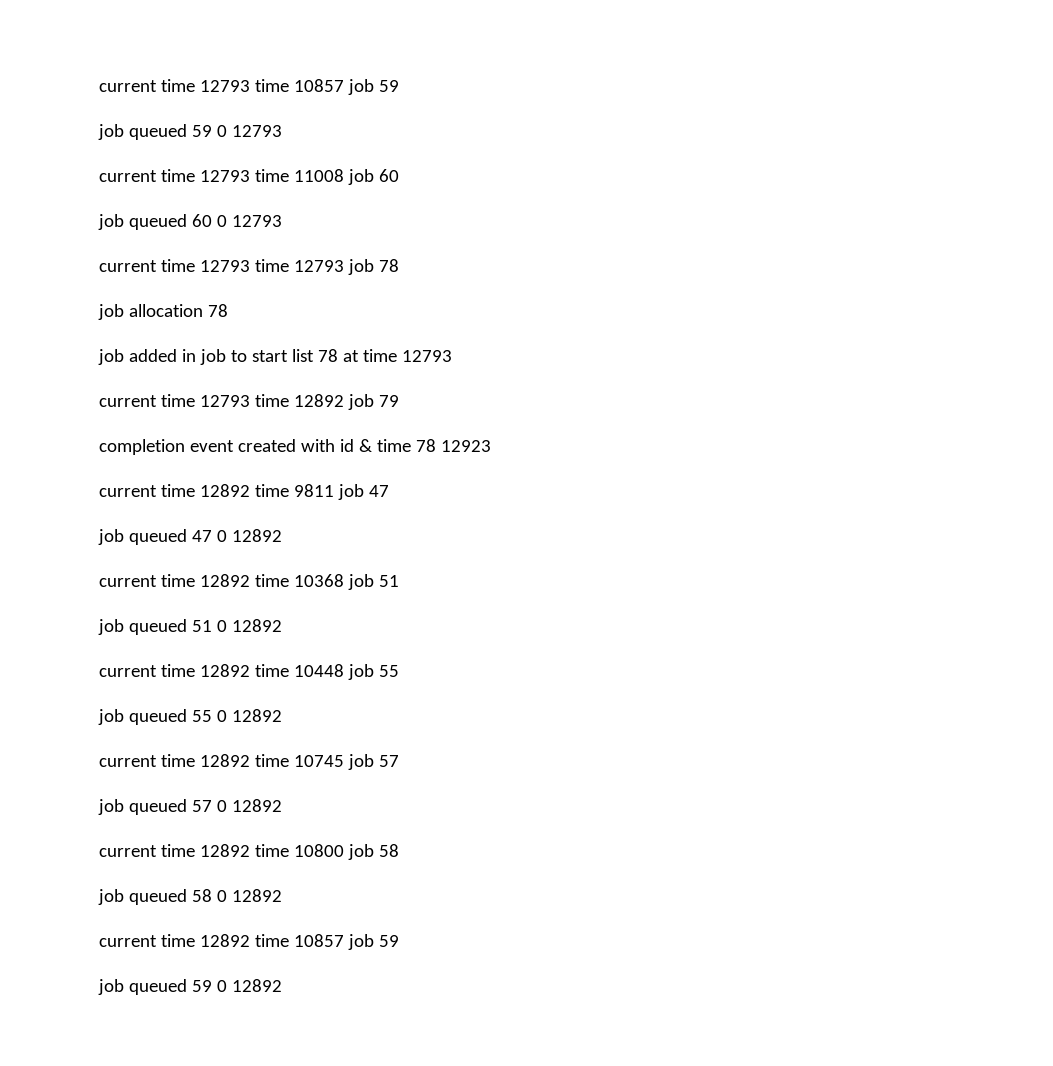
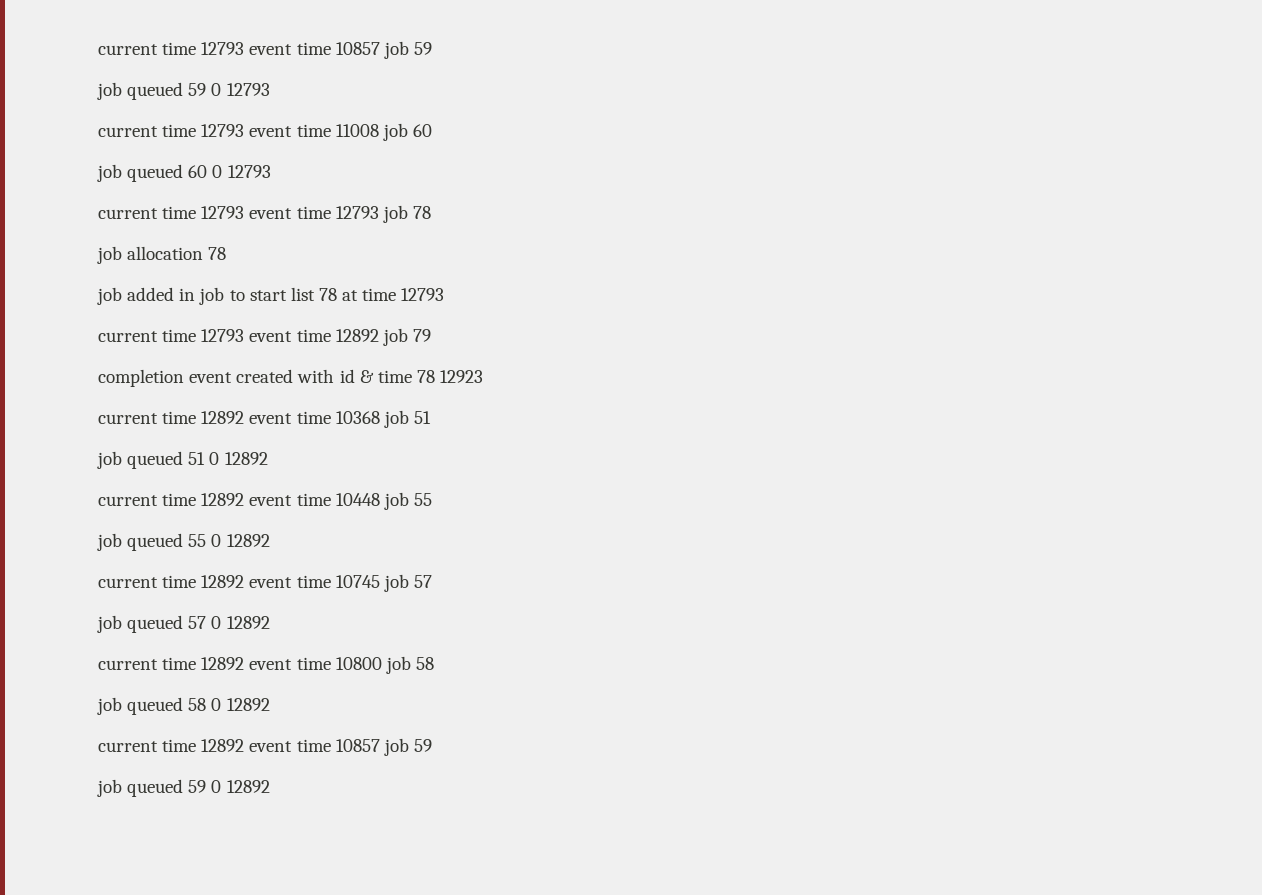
[99,79,250,92] current time 12793 -> [98,42,293,55] current time 12793 event
(250, 176) none -> [249,126,293,137] event
(250, 266) none -> [249,208,293,219] event
(250, 401) none -> [249,331,293,342] event
[254,484,389,500] [98,529,282,545] [99,574,250,587] time 9811 job 47 // job queued 47 0 12892 // current time 12892 -> [249,413,293,424] event
(250, 670) none -> [249,495,293,506] event
(250, 760) none -> [249,577,293,588] event
(250, 850) none -> [249,659,293,670] event
(250, 940) none -> [249,741,293,752] event

